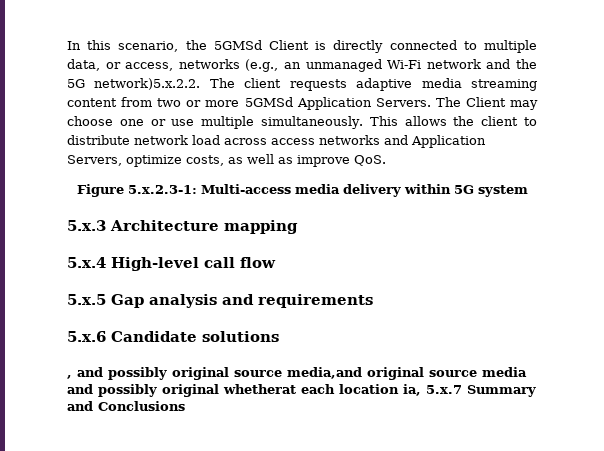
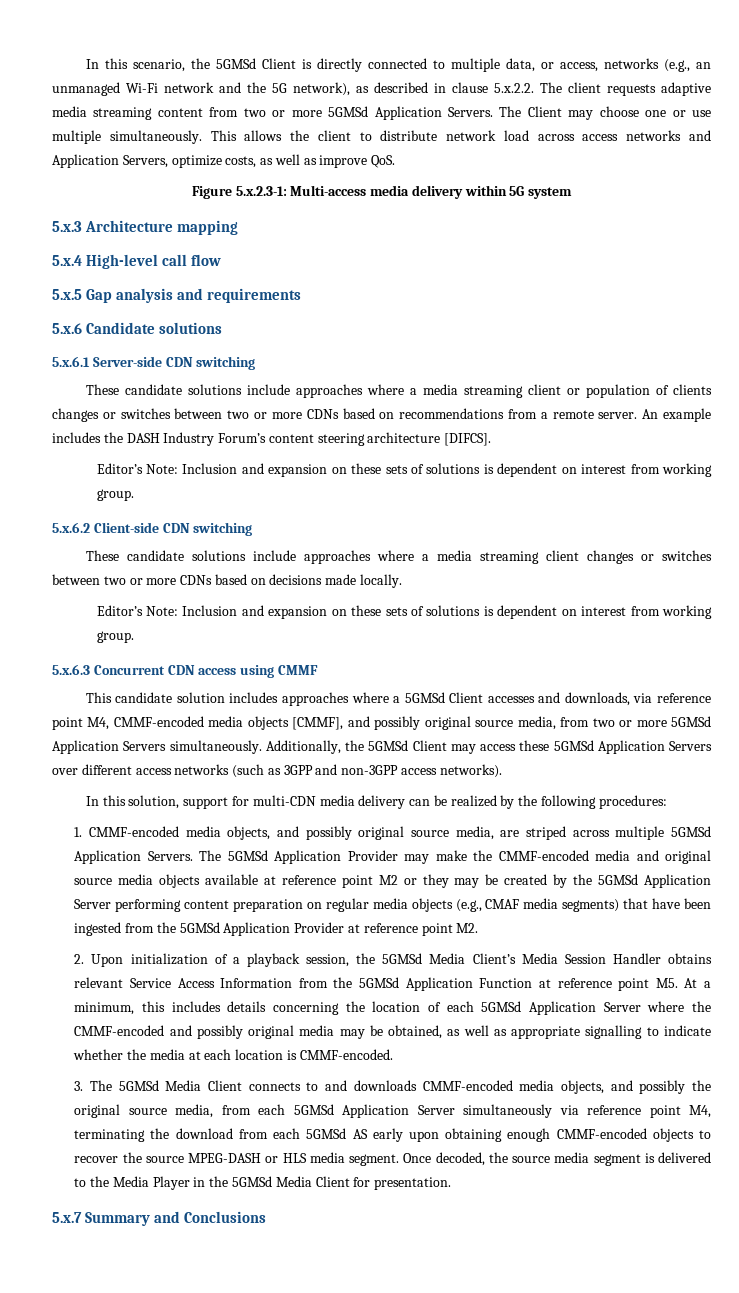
[94,78,201,90] network)5.x.2.2. -> [293,82,534,96] network), as described in clause 5.x.2.2.
[67,367,527,380] [67,384,421,397] , and possibly original source media,and original source media and possibly original whetherat each location ia, -> [52,356,256,370] [85,384,713,398] [52,408,711,422] [52,432,492,446] [96,463,712,477] [96,489,134,501] [52,522,253,536] [85,550,712,564] [52,574,403,588] [96,605,712,619] [96,631,134,643] [52,664,318,678] [85,692,711,706] [52,716,711,730] [52,740,712,754] [52,764,502,778] [85,795,667,809] [74,826,711,840] [74,850,711,864] [74,874,711,888] [74,898,711,912] [74,922,479,936] [74,953,712,967] [74,977,711,991] [74,1001,711,1015] [74,1025,711,1039] [73,1049,393,1060] [74,1080,711,1094] [74,1104,711,1118] [74,1128,711,1142] [74,1152,711,1166] [74,1176,452,1190] 5.x.6.1 Server-side CDN switching // These candidate solutions include approaches where a media streaming client or population of clients changes or switches between two or more CDNs based on recommendations from a remote server. An example includes the DASH Industry Forum’s content steering architecture [DIFCS]. // Editor’s Note: Inclusion and expansion on these sets of solutions is dependent on interest from working group. // 5.x.6.2 Client-side CDN switching // These candidate solutions include approaches where a media streaming client changes or switches between two or more CDNs based on decisions made locally. // Editor’s Note: Inclusion and expansion on these sets of solutions is dependent on interest from working group. // 5.x.6.3 Concurrent CDN access using CMMF // This candidate solution includes approaches where a 5GMSd Client accesses and downloads, via reference point M4, CMMF-encoded media objects [CMMF], and possibly original source media, from two or more 5GMSd Application Servers simultaneously. Additionally, the 5GMSd Client may access these 5GMSd Application Servers over different access networks (such as 3GPP and non-3GPP access networks). // In this solution, support for multi-CDN media delivery can be realized by the following procedures: // 1. CMMF-encoded media objects, and possibly original source media, are striped across multiple 5GMSd Application Servers. The 5GMSd Application Provider may make the CMMF-encoded media and original source media objects available at reference point M2 or they may be created by the 5GMSd Application Server performing content preparation on regular media objects (e.g., CMAF media segments) that have been ingested from the 5GMSd Application Provider at reference point M2. // 2. Upon initialization of a playback session, the 5GMSd Media Client’s Media Session Handler obtains relevant Service Access Information from the 5GMSd Application Function at reference point M5. At a minimum, this includes details concerning the location of each 5GMSd Application Server where the CMMF-encoded and possibly original media may be obtained, as well as appropriate signalling to indicate whether the media at each location is CMMF-encoded. // 3. The 5GMSd Media Client connects to and downloads CMMF-encoded media objects, and possibly the original source media, from each 5GMSd Application Server simultaneously via reference point M4, terminating the download from each 5GMSd AS early upon obtaining enough CMMF-encoded objects to recover the source MPEG-DASH or HLS media segment. Once decoded, the source media segment is delivered to the Media Player in the 5GMSd Media Client for presentation. //

